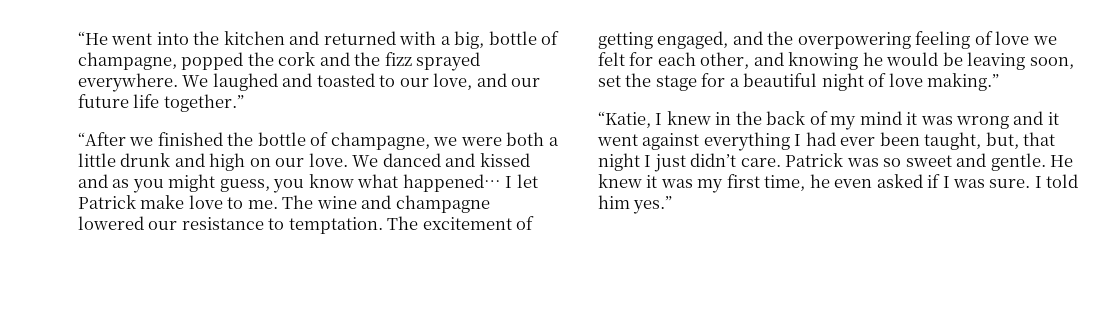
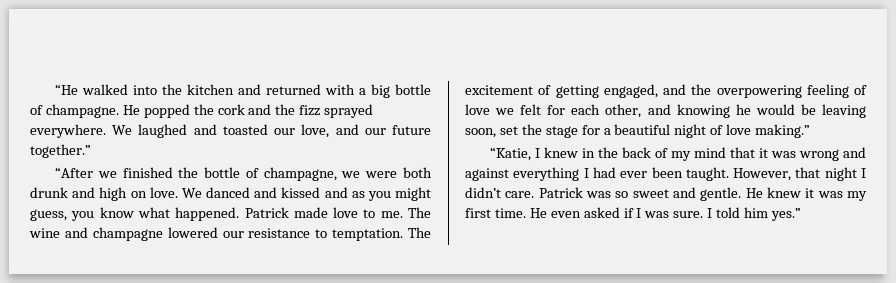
[111,33,153,45] went -> [82,84,129,95] walked
[454,31,560,49] [78,52,177,70] big, bottle of champagne, -> [371,84,431,98] [30,104,140,118] big bottle of champagne. He
[379,75,396,87] to -> (268, 129) none
[133,94,160,108] life -> (431, 130) none
[548,137,559,146] [78,153,116,167] a little -> (432, 172) none
[275,158,305,167] our -> (147, 194) none
[402,174,538,192] [78,195,185,209] happened… I let Patrick make -> [175,207,328,221] happened. Patrick made
(902, 118) none -> [730,147,756,158] that
[1047,112,1059,125] [597,134,638,146] it went -> (866, 152) none
[924,132,1019,150] taught, but, -> [685,167,792,181] taught. However,
[653,154,686,172] just -> (867, 173) none
[764,174,830,191] time, he -> [494,208,547,218] time. He

